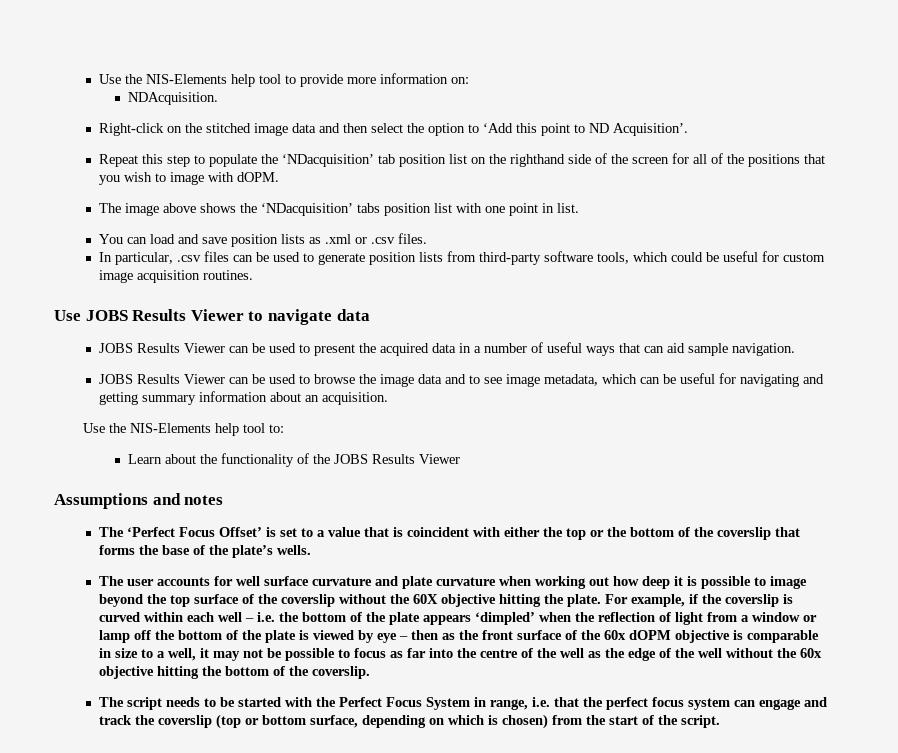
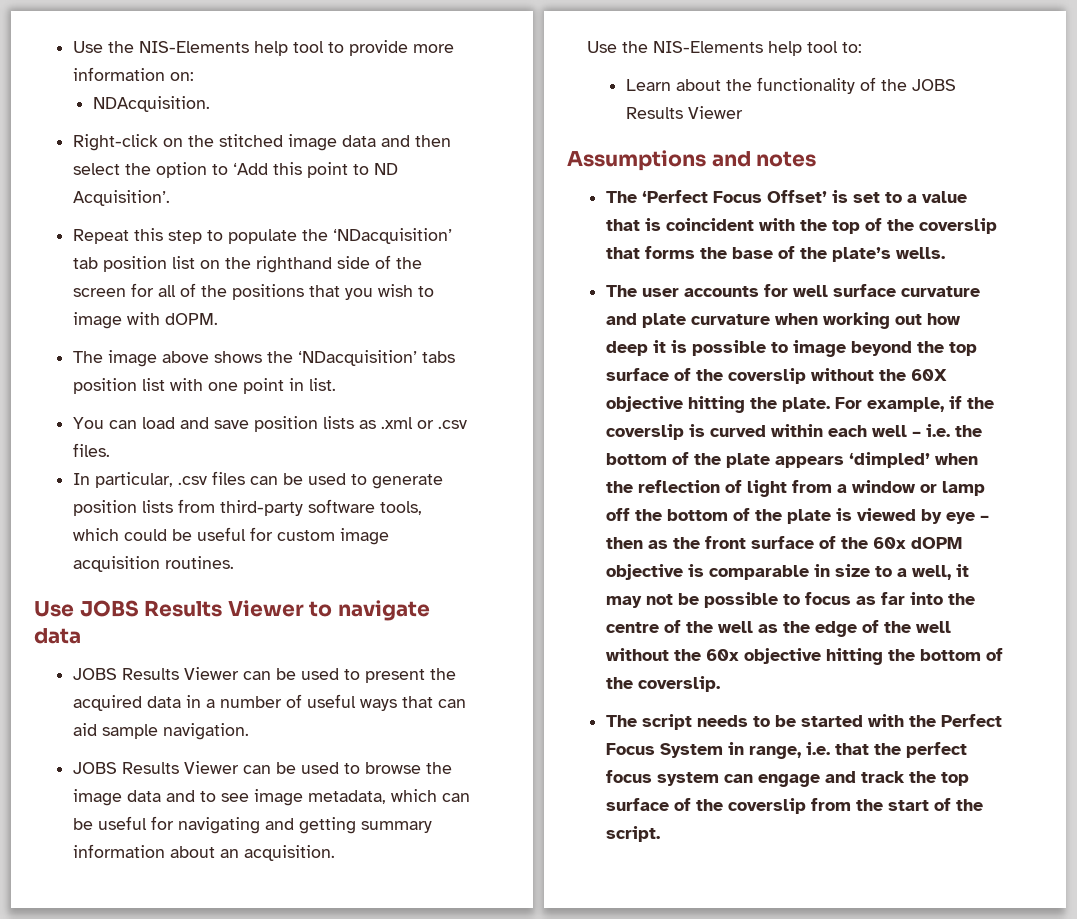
[503,527,674,540] either the top or the bottom -> [799,219,860,234] the top
[157,714,548,729] coverslip (top or bottom surface, depending on which is chosen) -> [940,772,969,786] [605,798,806,814] top surface of the coverslip

